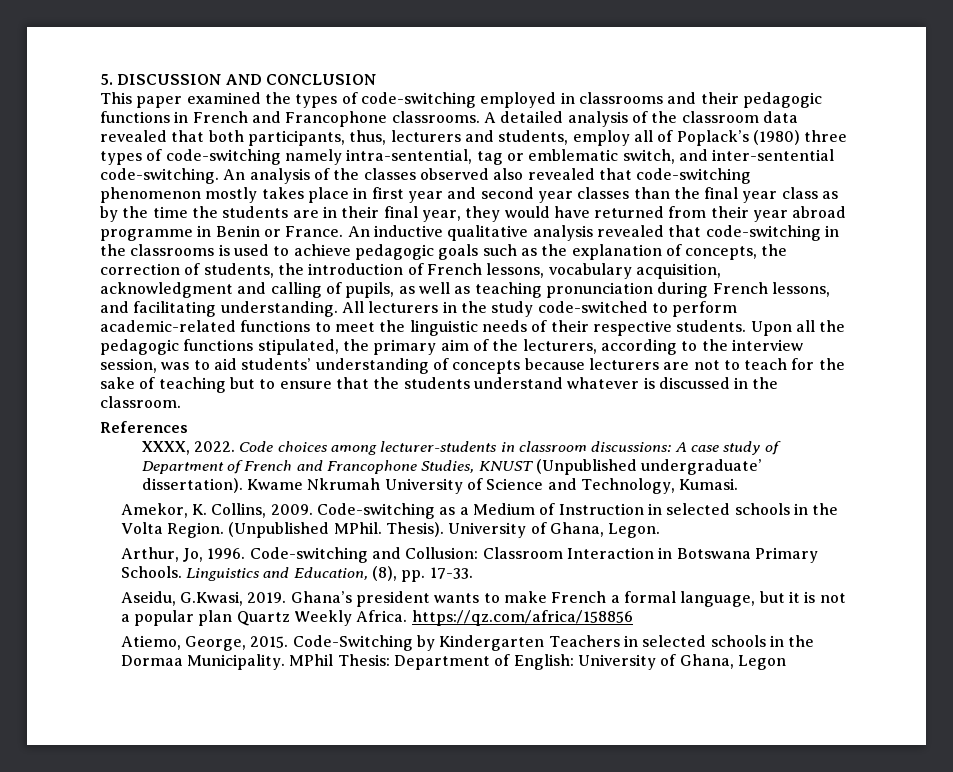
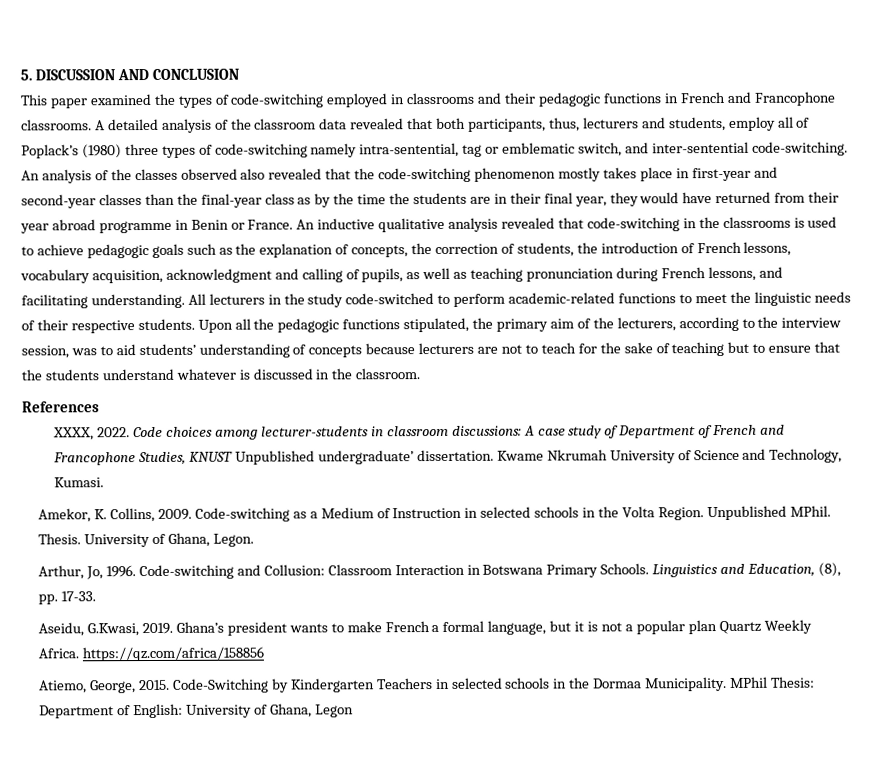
(632, 174) none -> [354,168,376,180] the
[371,187,573,203] first year and second year -> [691,166,778,182] [21,194,96,209] first-year and second-year
[704,187,778,203] final year -> [200,193,262,208] final-year
[535,459,763,475] [141,478,243,493] (Unpublished undergraduate’ dissertation). -> [235,449,494,465] Unpublished undergraduate’ dissertation.
[228,522,445,538] (Unpublished MPhil. Thesis). -> [706,505,831,521] [38,533,82,545] Unpublished MPhil. Thesis.

